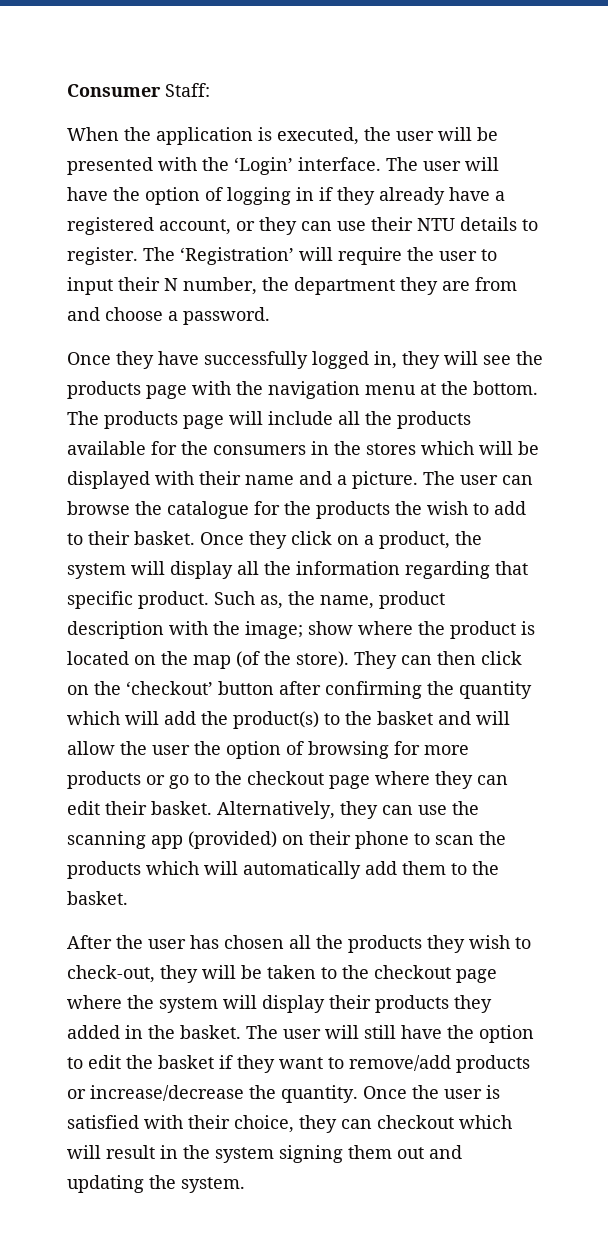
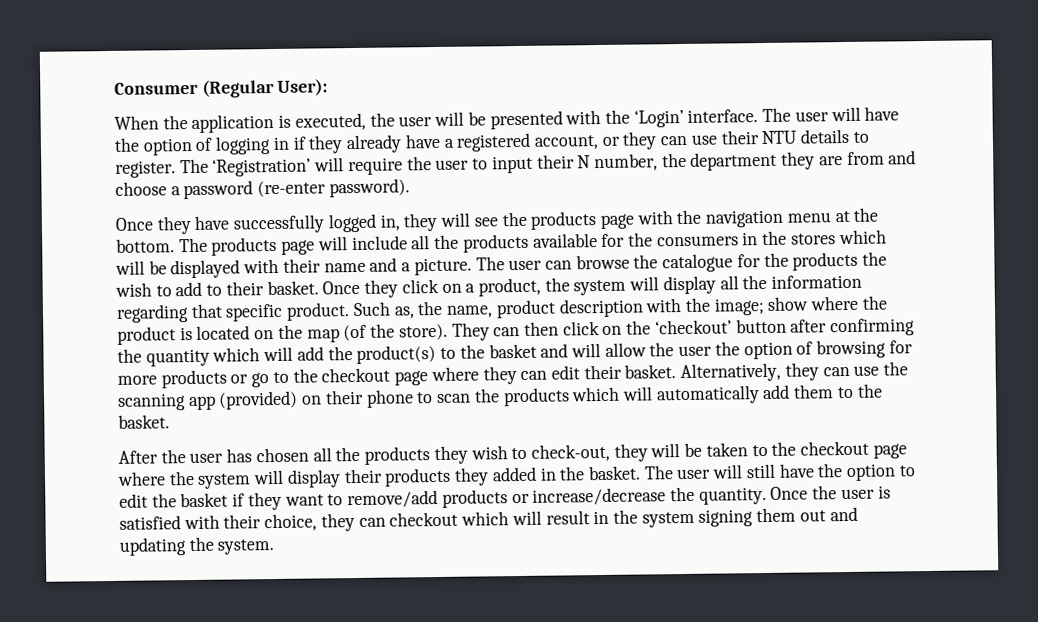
[165,83,210,97] Staff: -> [201,78,329,98] (Regular User):
[183,307,270,325] password. -> [183,178,410,200] password (re-enter password).

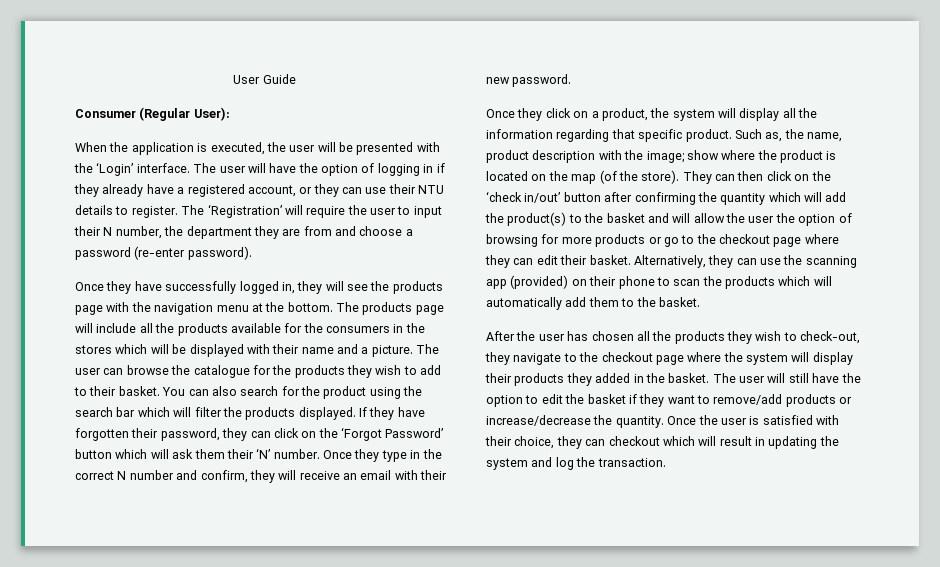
(114, 88) none -> [233,74,296,84] User Guide //
[862,251,888,266] the -> [347,365,372,378] they
(319, 288) none -> [162,386,423,399] [75,407,425,420] [75,427,444,441] [75,448,442,462] [75,470,448,483] [486,74,572,87] You can also search for the product using the search bar which will filter the products displayed. If they have forgotten their password, they can click on the ‘Forgot Password’ button which will ask them their ‘N’ number. Once they type in the correct N number and confirm, they will receive an email with their new password. //
[654,319,732,335] ‘checkout’ -> [486,191,561,203] ‘check in/out’
[650,442,748,458] will be taken -> [513,353,562,365] navigate
[612,506,858,528] [119,536,275,556] the system signing them out and updating the system. -> [768,436,839,449] [486,457,666,470] updating the system and log the transaction.

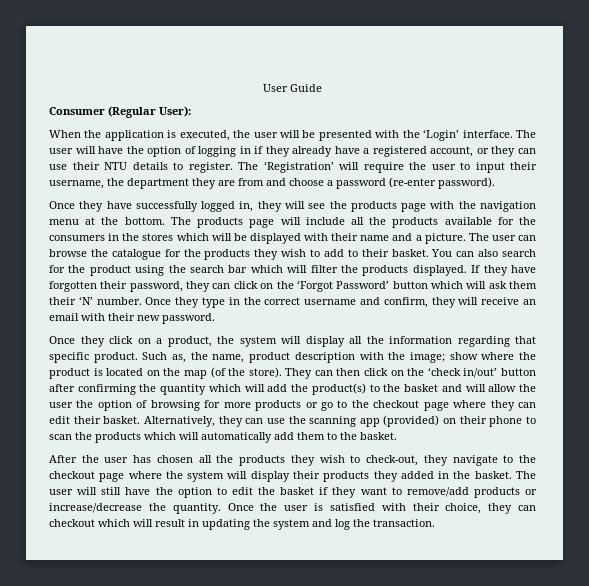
[103,226,162,239] N number, -> [49,180,104,189] username,
[117,470,174,480] N number -> [304,299,357,305] username

